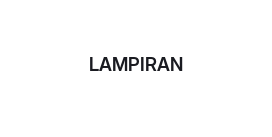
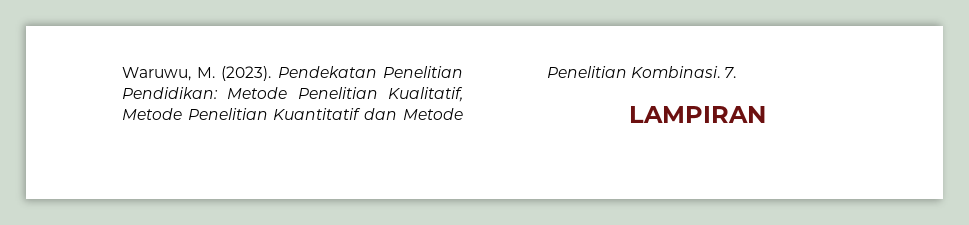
(89, 64) none -> [121,66,463,81] [121,87,463,102] [121,108,463,120] [546,66,737,78] Waruwu, M. (2023). Pendekatan Penelitian Pendidikan: Metode Penelitian Kualitatif, Metode Penelitian Kuantitatif dan Metode Penelitian Kombinasi. 7. //

